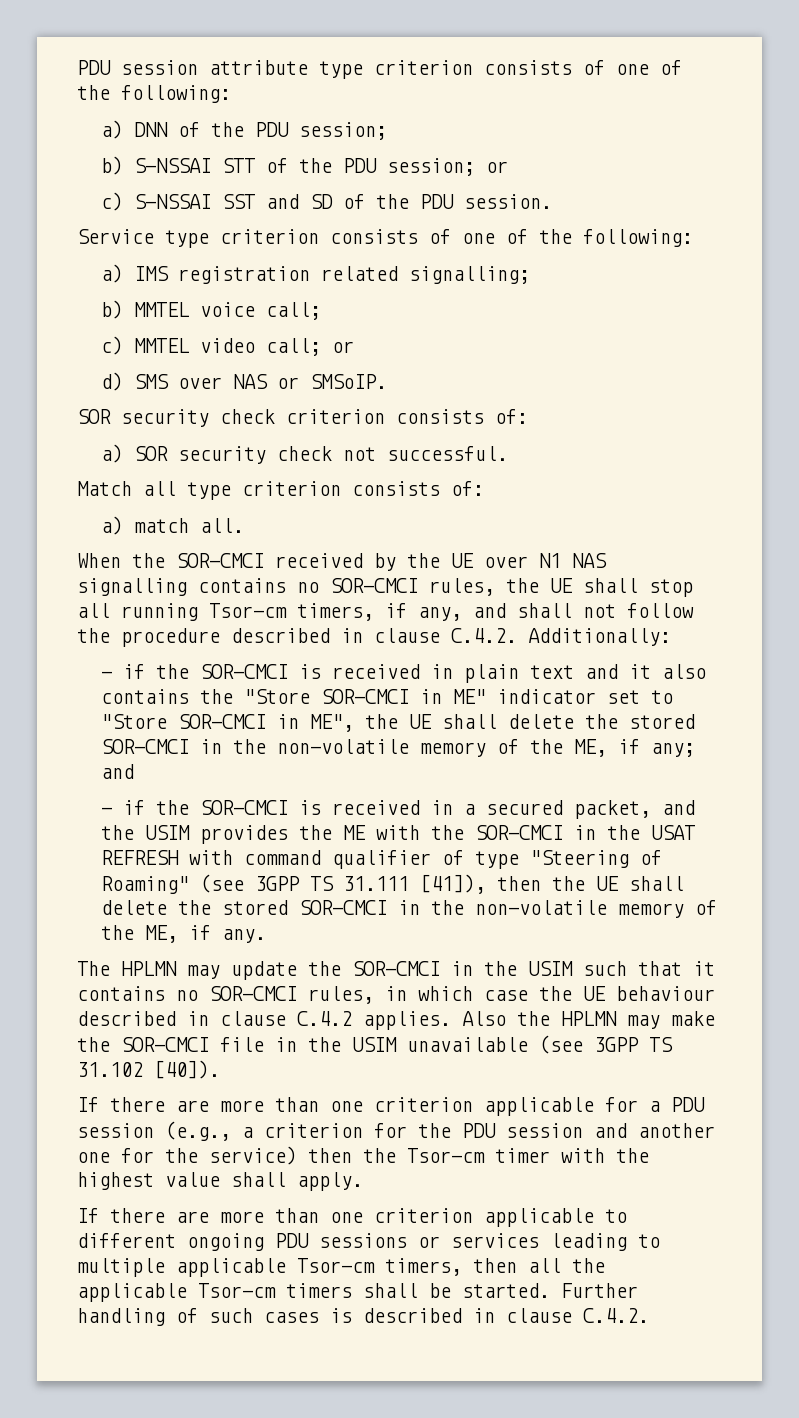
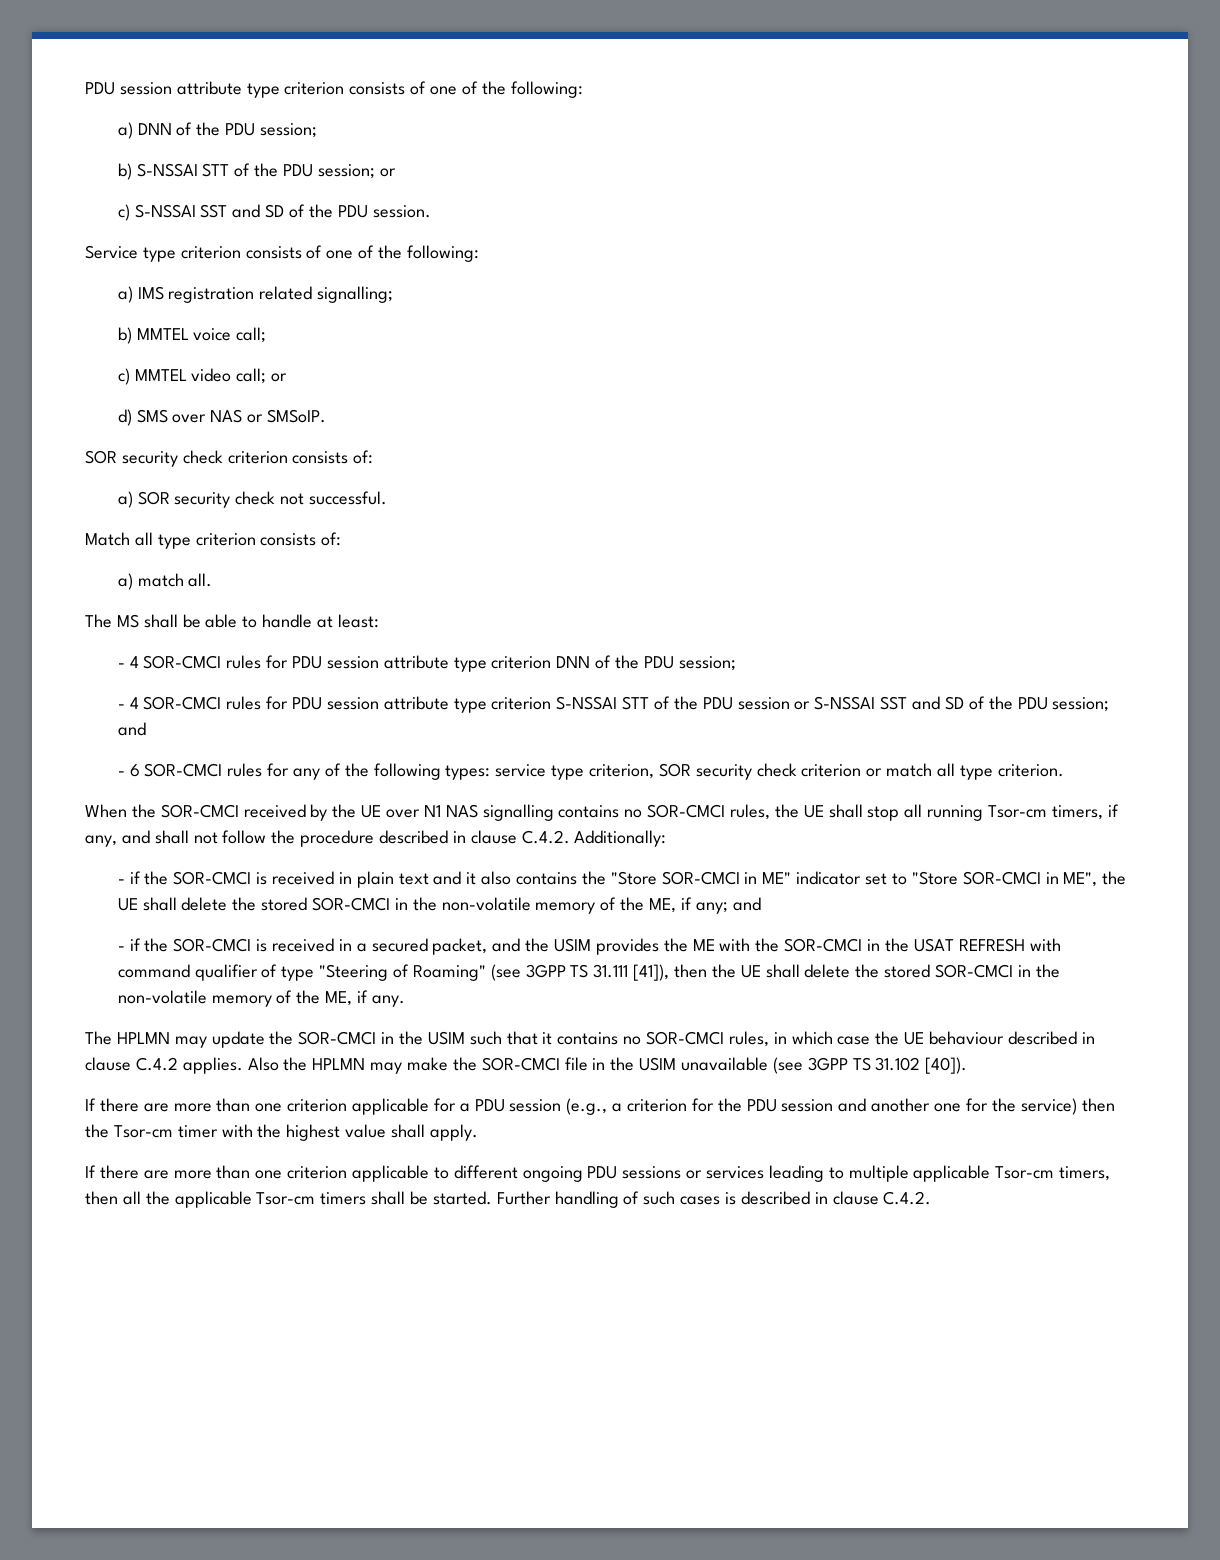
(245, 525) none -> [85,614,379,628] [117,655,736,672] [117,696,1110,713] [117,722,146,736] [117,763,1064,780] // The MS shall be able to handle at least: // - 4 SOR-CMCI rules for PDU session attribute type criterion DNN of the PDU session; // - 4 SOR-CMCI rules for PDU session attribute type criterion S-NSSAI STT of the PDU session or S-NSSAI SST and SD of the PDU session; and // - 6 SOR-CMCI rules for any of the following types: service type criterion, SOR security check criterion or match all type criterion.

